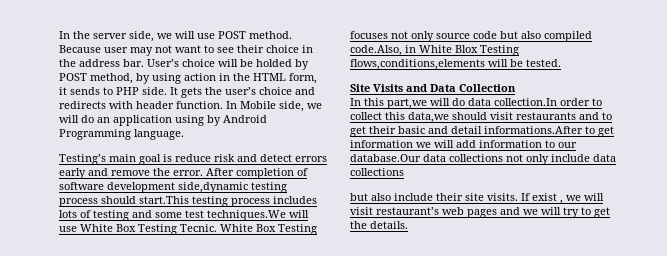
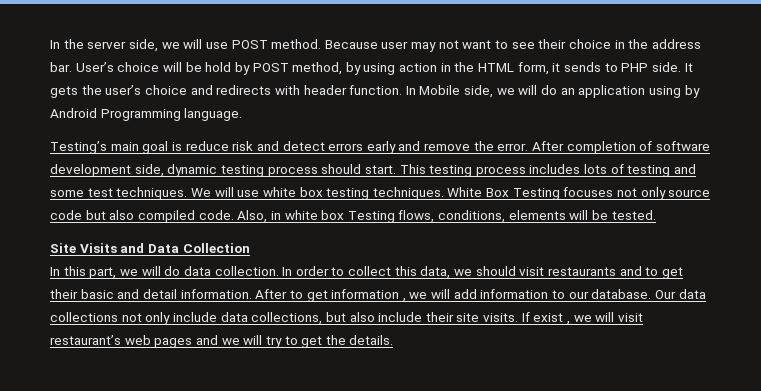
[256,59,292,67] holded -> [205,62,232,72] hold
[178,182,248,193] side,dynamic -> [134,164,218,177] side, dynamic
[139,196,189,204] start.This -> [364,164,426,174] start. This
[207,210,309,221] [59,224,217,235] techniques.We will use White Box Testing Tecnic. -> [116,187,444,200] techniques. We will use white box testing techniques.
[350,45,519,56] [350,59,485,70] code.Also, in White Blox Testing flows,conditions,elements -> [198,210,566,223] code. Also, in white box Testing flows, conditions, elements
[387,98,427,109] part,we -> [89,267,138,279] part, we
[494,98,557,106] collection.In -> [214,266,293,276] collection. In
[408,112,449,123] data,we -> [420,266,473,279] data, we
[484,126,583,134] informations.After -> [180,289,288,299] information. After
(413, 144) none -> [402,298,406,302] ,
[350,154,421,162] database.Our -> [591,289,676,299] database. Our
[350,168,404,176] collections // -> [251,312,323,325] collections,

